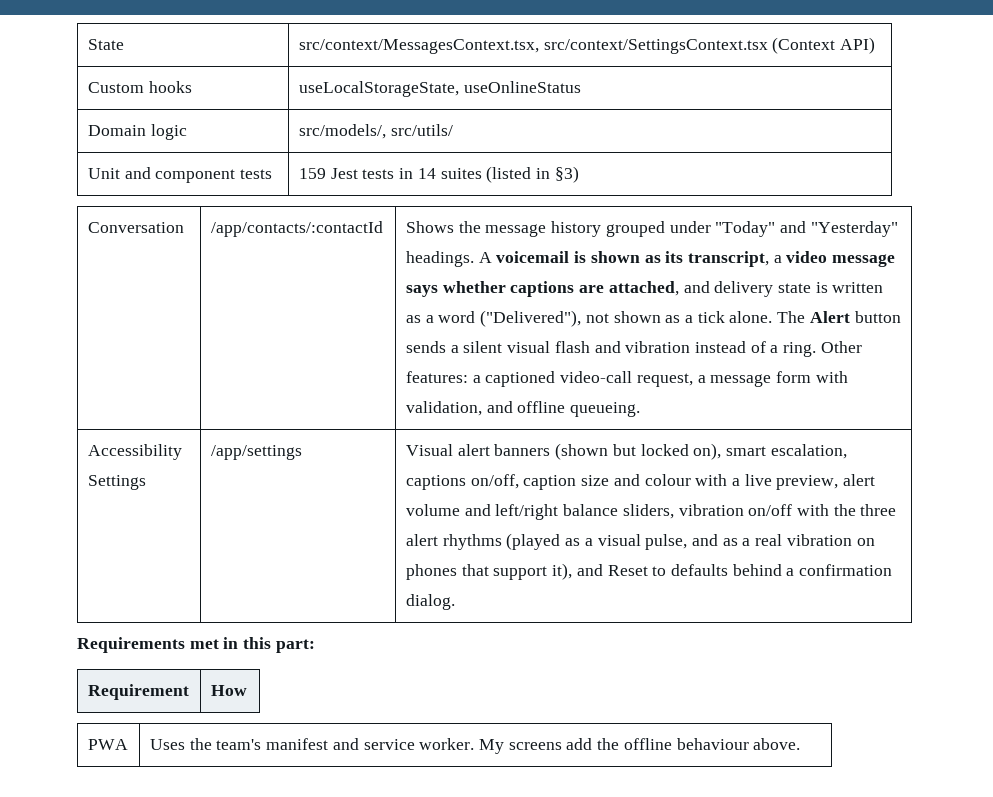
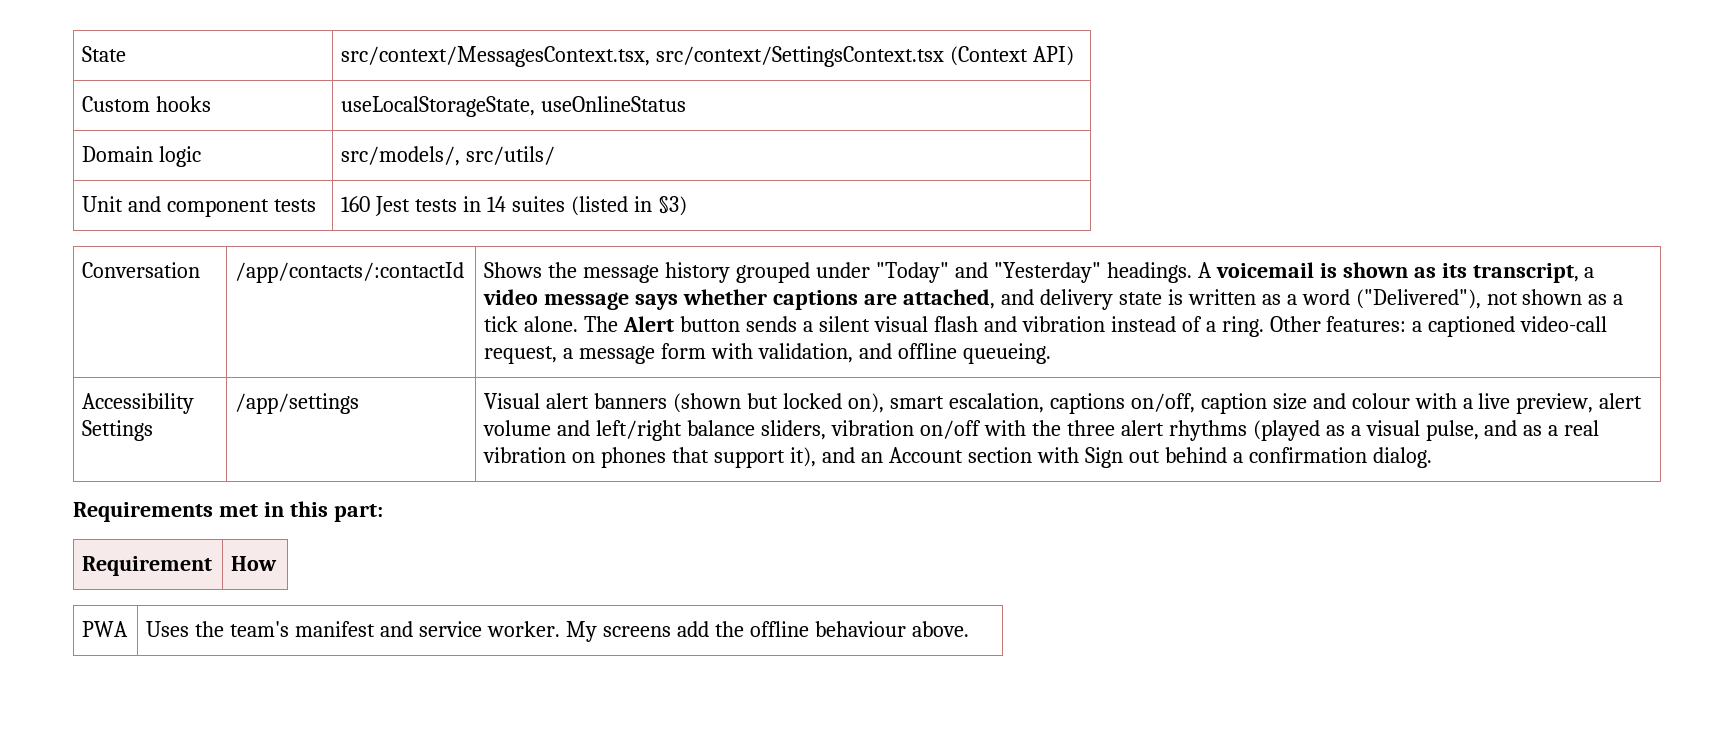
[298,168,326,179] 159 -> [341,196,371,212] 160
[607,564,729,576] Reset to defaults -> [861,447,1160,468] an Account section with Sign out

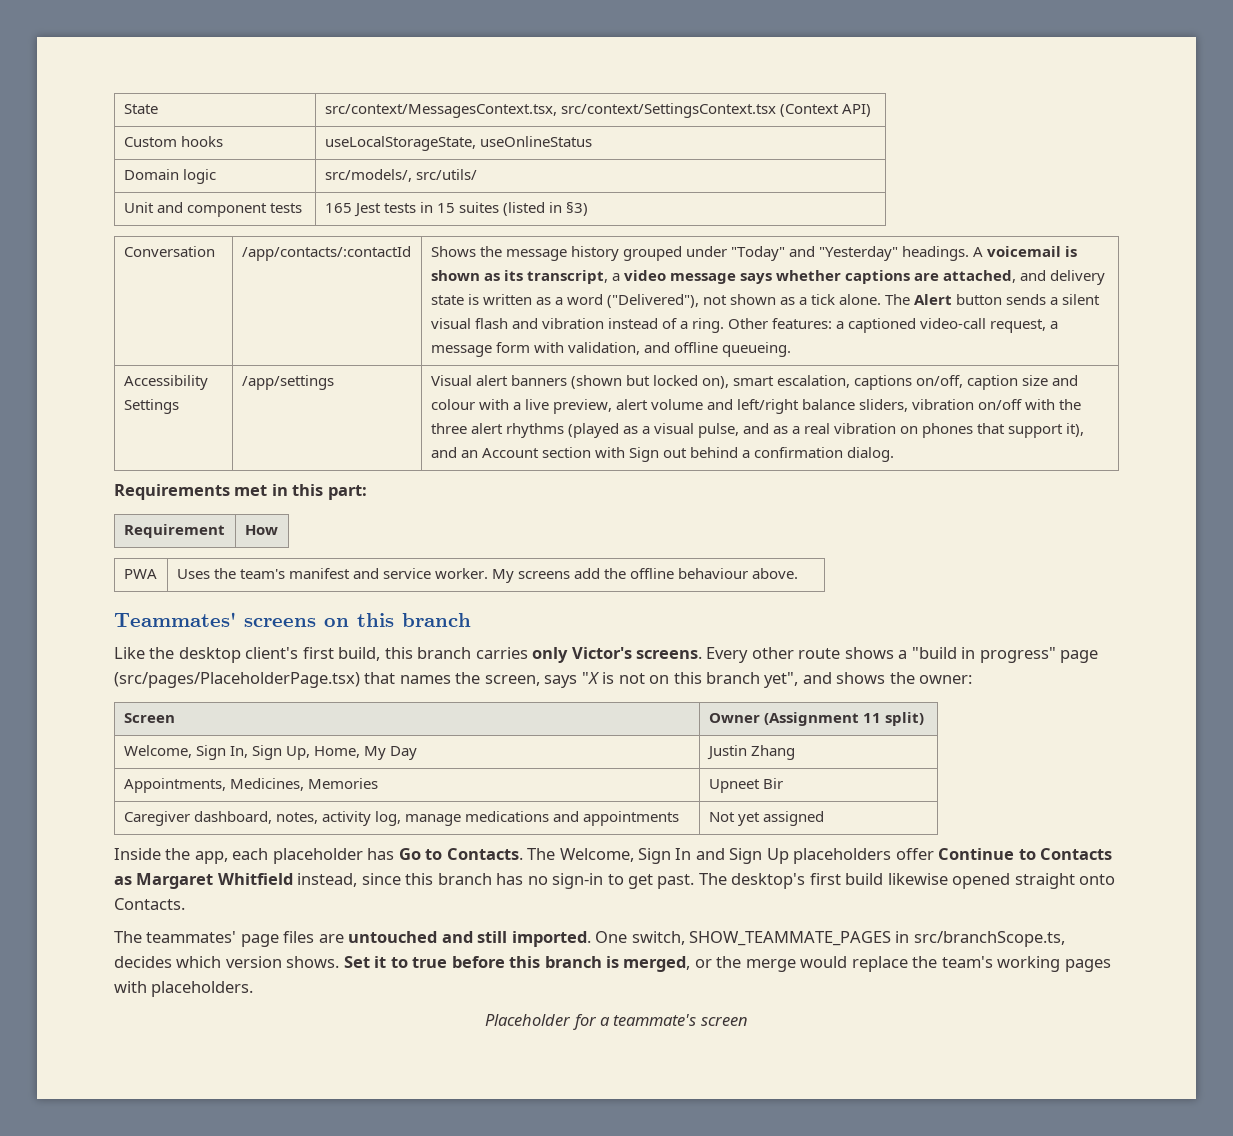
[341,196,371,212] 160 -> [324,203,352,213] 165
[487,196,507,212] 14 -> [436,203,455,213] 15
(969, 629) none -> [114,612,471,627] [114,647,1099,663] [114,672,973,688] [123,713,175,723] [708,712,924,726] [123,745,417,760] [706,745,795,760] [123,778,378,793] [708,778,783,793] [123,811,679,826] [708,811,824,826] [114,848,1113,864] [114,873,1116,889] [114,898,185,910] [114,931,1065,947] [114,956,1111,972] [114,981,254,997] [485,1014,748,1030] // Teammates' screens on this branch // Like the desktop client's first build, this branch carries only Victor's screens. Every other route shows a "build in progress" page (src/pages/PlaceholderPage.tsx) that names the screen, says "X is not on this branch yet", and shows the owner: // Screen | Owner (Assignment 11 split) // Welcome, Sign In, Sign Up, Home, My Day | Justin Zhang // Appointments, Medicines, Memories | Upneet Bir // Caregiver dashboard, notes, activity log, manage medications and appointments | Not yet assigned // Inside the app, each placeholder has Go to Contacts. The Welcome, Sign In and Sign Up placeholders offer Continue to Contacts as Margaret Whitfield instead, since this branch has no sign-in to get past. The desktop's first build likewise opened straight onto Contacts. // The teammates' page files are untouched and still imported. One switch, SHOW_TEAMMATE_PAGES in src/branchScope.ts, decides which version shows. Set it to true before this branch is merged, or the merge would replace the team's working pages with placeholders. // Placeholder for a teammate's screen

